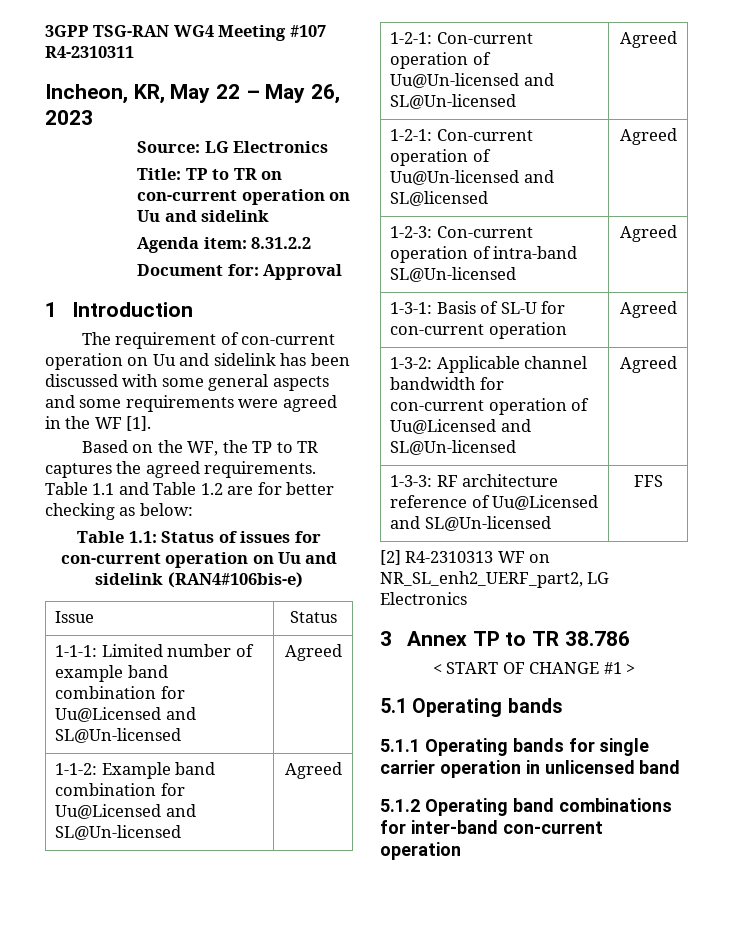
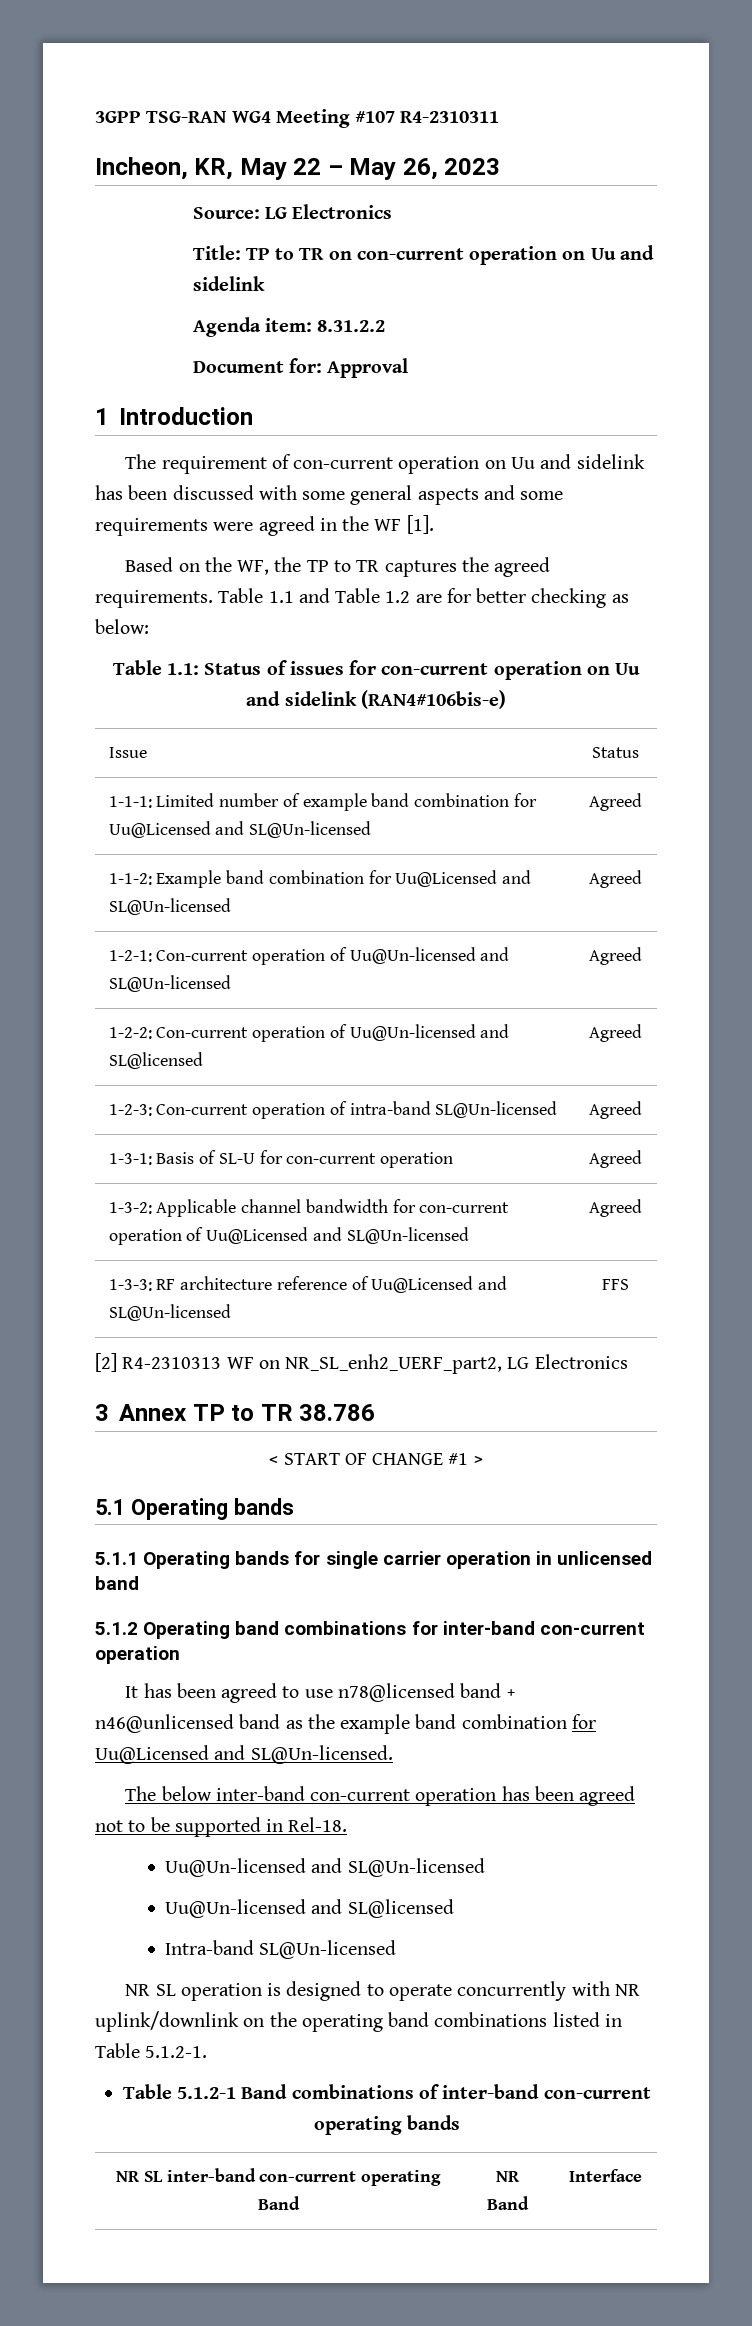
[390,129,433,141] 1-2-1: -> [108,1027,152,1039] 1-2-2:
(461, 851) none -> [125,1683,515,1703] [95,1714,596,1734] [95,1745,393,1764] [125,1786,636,1806] [95,1817,348,1837] [165,1858,485,1877] [165,1899,454,1918] [165,1940,397,1959] [125,1981,640,2001] [95,2011,622,2032] [95,2043,208,2058] [122,2084,651,2099] [313,2115,460,2135] [116,2168,441,2186] [257,2196,300,2210] [496,2171,520,2182] [487,2196,529,2210] [569,2169,642,2182] // It has been agreed to use n78@licensed band + n46@unlicensed band as the example band combination for Uu@Licensed and SL@Un-licensed. // The below inter-band con-current operation has been agreed not to be supported in Rel-18. // Uu@Un-licensed and SL@Un-licensed // Uu@Un-licensed and SL@licensed // Intra-band SL@Un-licensed // NR SL operation is designed to operate concurrently with NR uplink/downlink on the operating band combinations listed in Table 5.1.2-1. // Table 5.1.2-1 Band combinations of inter-band con-current operating bands // NR SL inter-band con-current operating Band | NR Band | Interface

